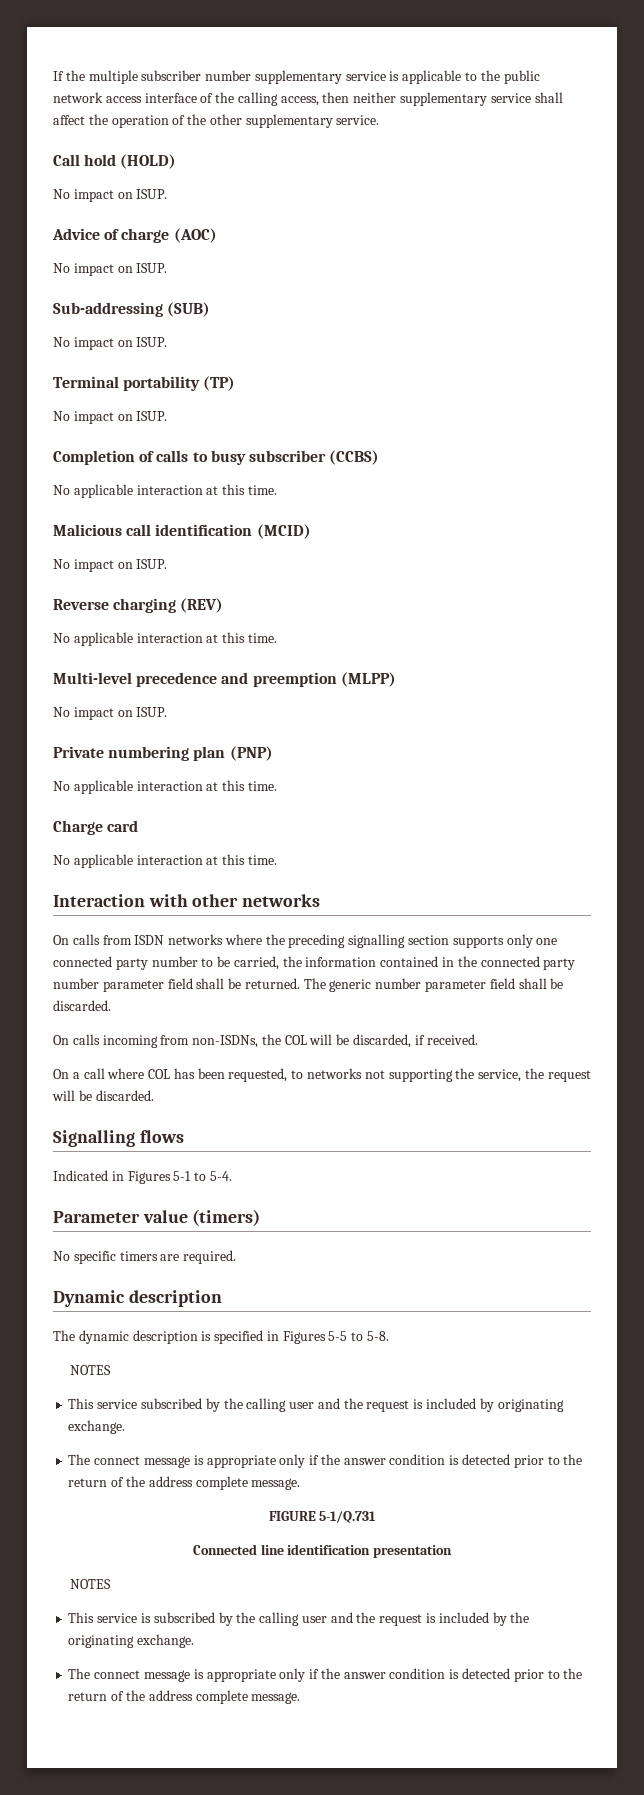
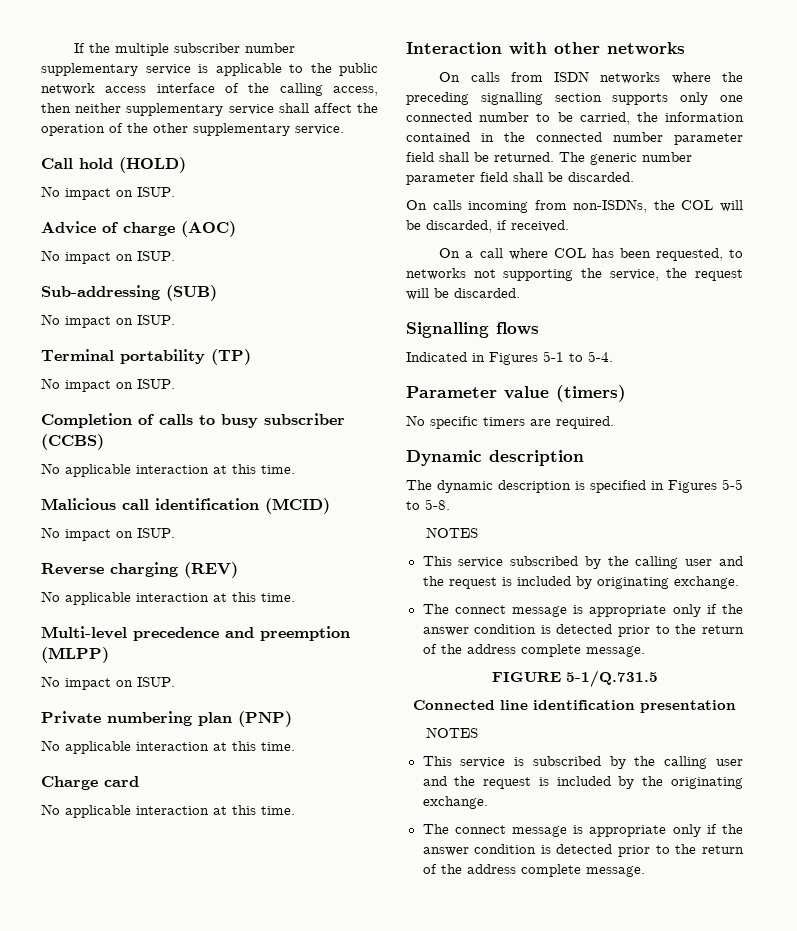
[115,958,148,970] party -> (472, 117) none
[543,958,576,970] party -> (602, 137) none
[319,1511,377,1523] 5-1/Q.731 -> [565,670,658,687] 5-1/Q.731.5

